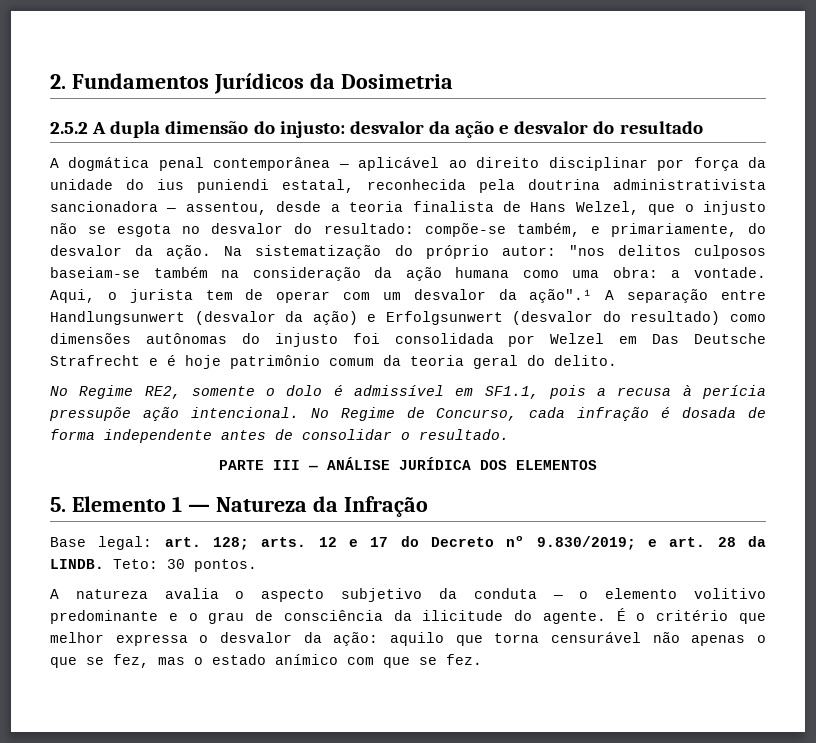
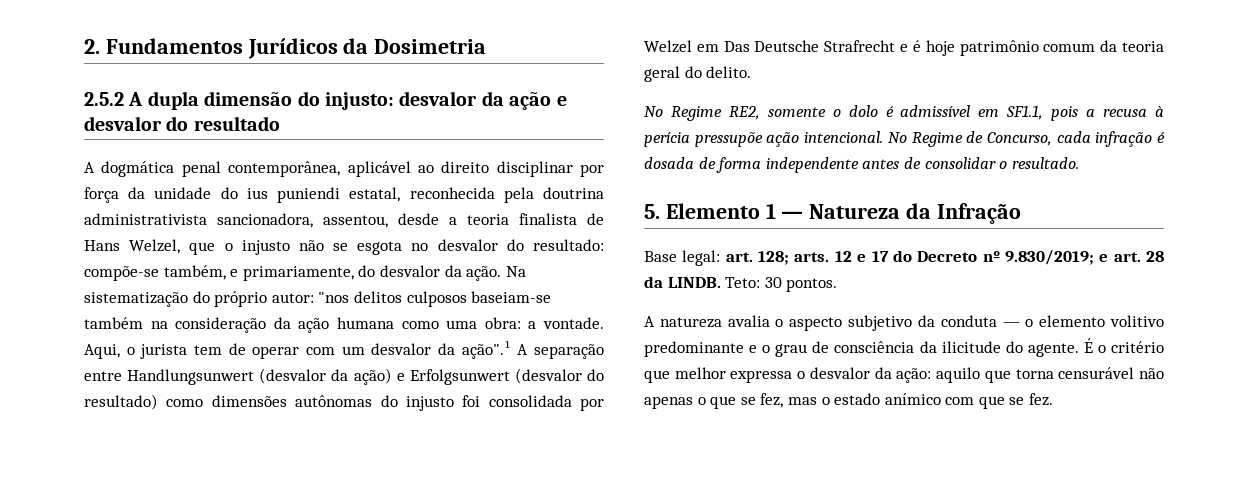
[213,157,349,171] contemporânea — -> [228,161,341,177] contemporânea,
[50,201,177,212] sancionadora — -> [217,213,313,228] sancionadora,
[219,457,597,470] // PARTE III — ANÁLISE JURÍDICA DOS ELEMENTOS -> (1079, 163) none

